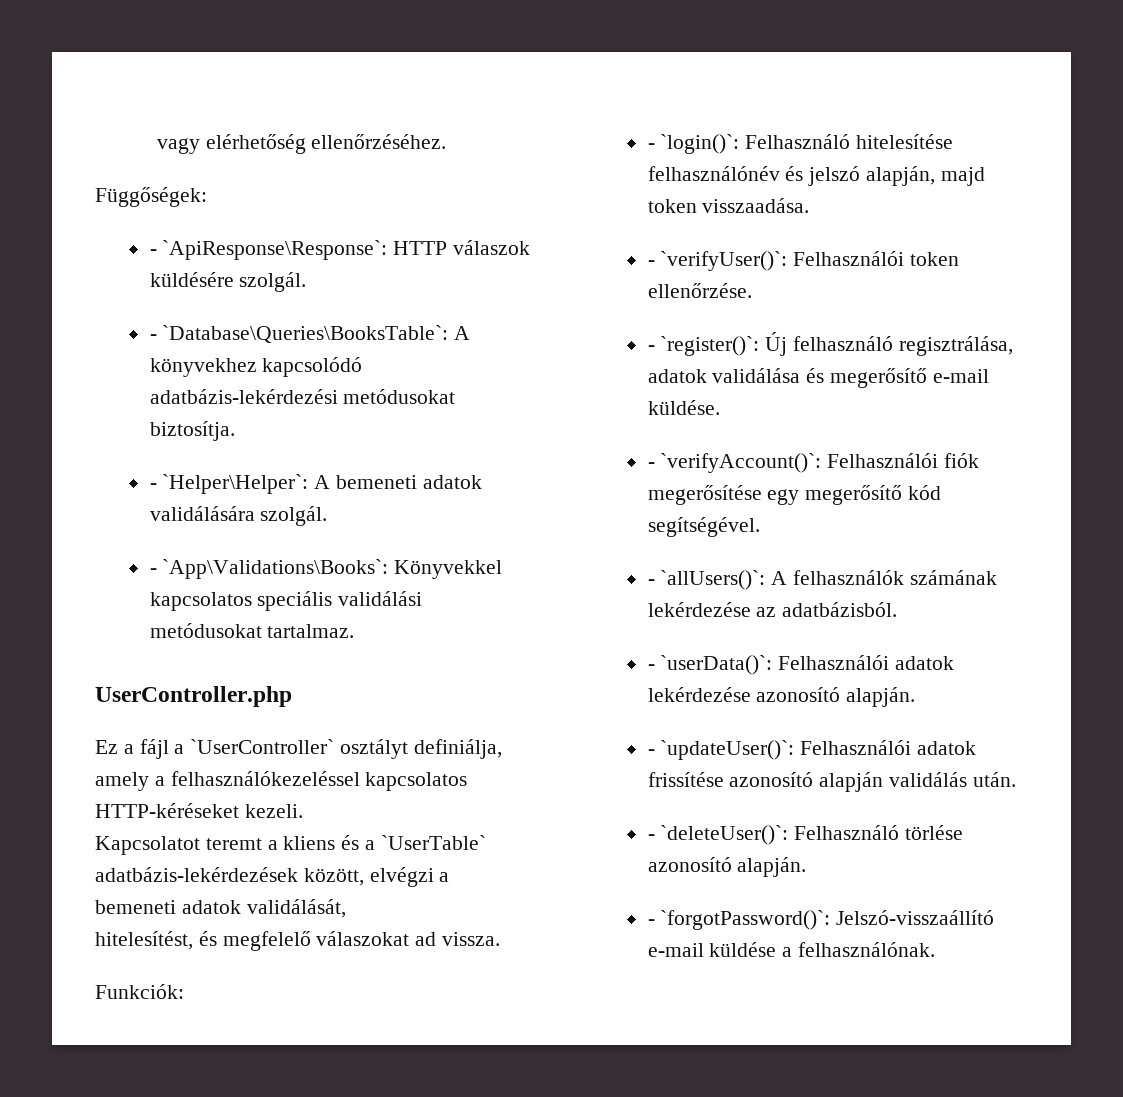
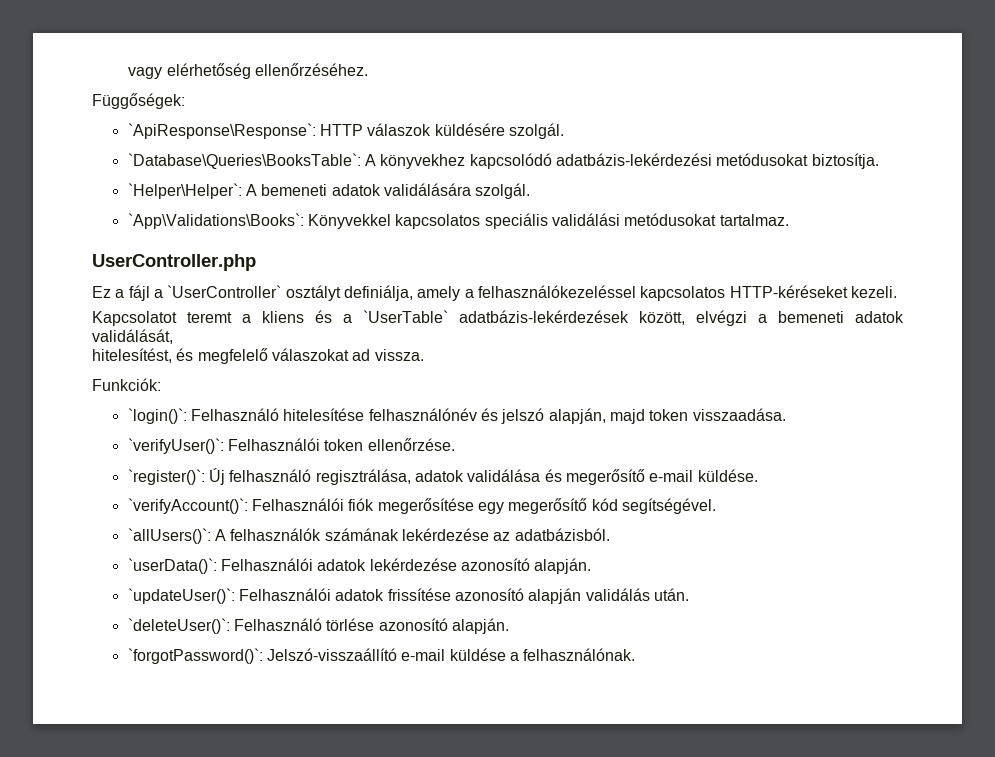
[149,249,157,255] - -> (185, 101) none
[149,334,157,340] - -> (565, 131) none
[149,483,157,489] - -> (879, 161) none
[149,568,157,574] - -> (531, 191) none
[647,143,655,149] - -> (161, 384) none
[647,260,655,266] - -> (786, 414) none
[647,345,655,351] - -> (455, 444) none
[647,462,655,468] - -> (758, 475) none
[647,579,655,585] - -> (716, 506) none
[647,664,655,670] - -> (610, 534) none
[647,749,655,755] - -> (592, 566) none
[647,834,655,840] - -> (689, 594) none
[647,919,655,925] - -> (510, 626) none

